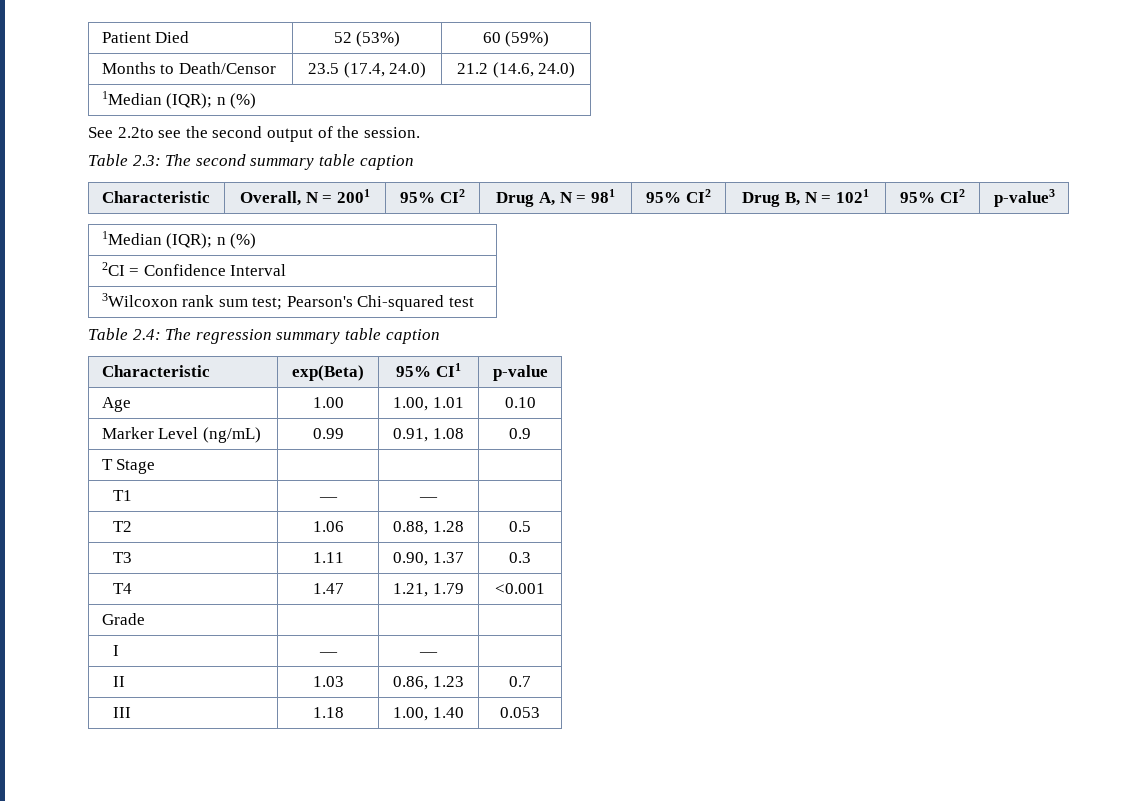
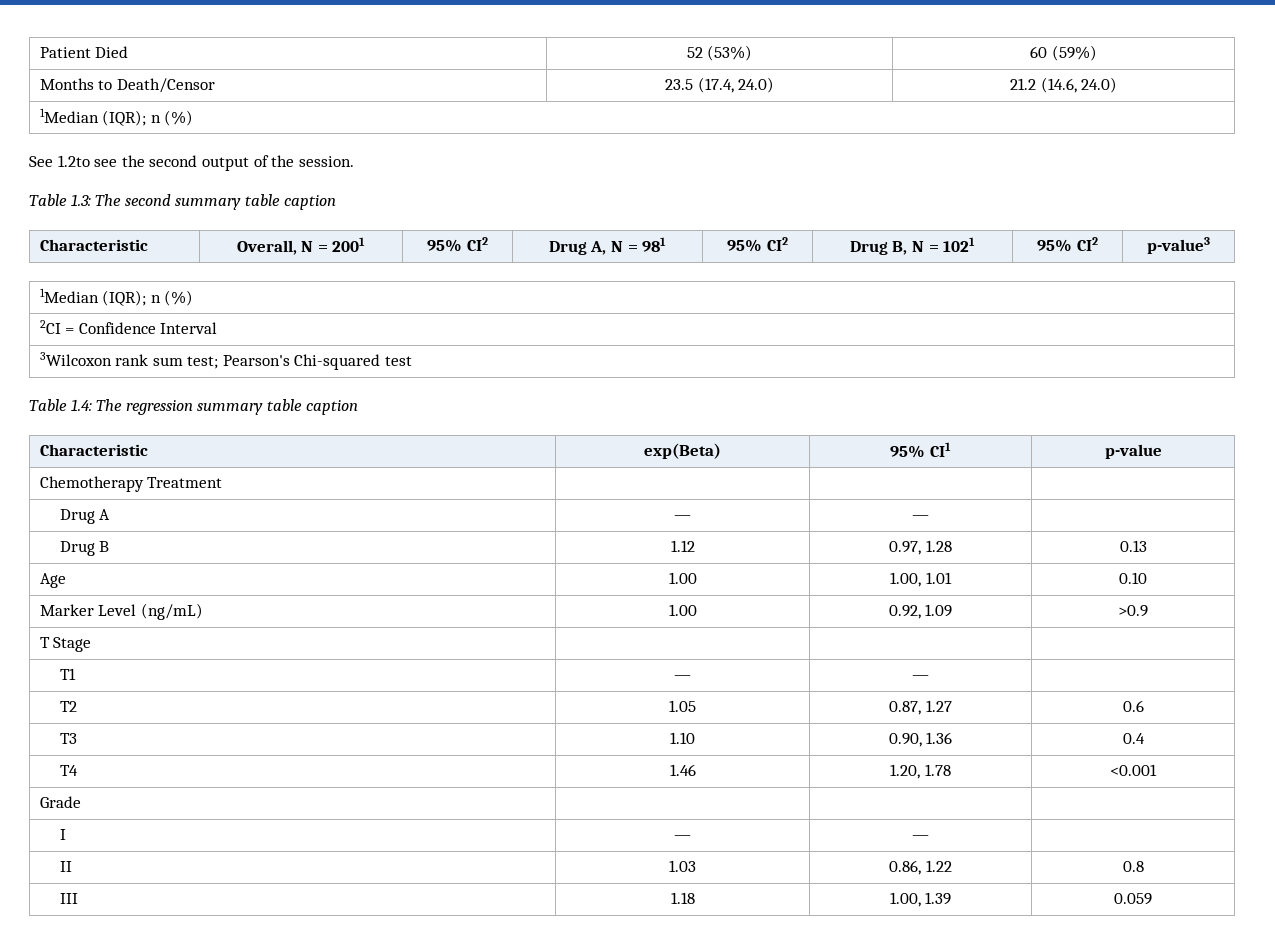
[117,127,154,138] 2.2to -> [57,155,90,167] 1.2to
[132,155,161,166] 2.3: -> [70,194,91,206] 1.3:
[132,329,161,340] 2.4: -> [70,399,92,411] 1.4:
(548, 373) none -> [39,476,223,492] [59,509,111,524] [674,515,691,520] [912,515,929,520] [59,541,110,556] [670,540,695,552] [889,540,952,555] [1119,540,1147,552] // Chemotherapy Treatment | | | // Drug A | — | — | // Drug B | 1.12 | 0.97, 1.28 | 0.13
[312,428,344,439] [393,428,464,442] [509,428,531,439] 0.99 | 0.91, 1.08 | 0.9 -> [668,604,697,616] [888,604,953,619] [1118,605,1148,617] 1.00 | 0.92, 1.09 | >0.9
[312,521,344,532] [393,521,464,535] [509,521,531,532] 1.06 | 0.88, 1.28 | 0.5 -> [669,700,696,712] [889,700,952,715] [1122,700,1144,712] 1.05 | 0.87, 1.27 | 0.6
[312,552,344,563] 1.11 -> [670,732,695,744] 1.10
[432,552,464,563] [509,552,531,563] 1.37 | 0.3 -> [926,732,953,744] [1122,733,1145,744] 1.36 | 0.4
[312,583,344,594] [393,583,464,597] 1.47 | 1.21, 1.79 -> [669,764,696,776] [890,764,951,779] 1.46 | 1.20, 1.78
[432,676,464,687] [509,676,531,687] 1.23 | 0.7 -> [925,860,952,872] [1122,861,1144,872] 1.22 | 0.8
[432,707,464,718] [500,707,540,718] 1.40 | 0.053 -> [925,892,952,905] [1114,893,1152,905] 1.39 | 0.059

